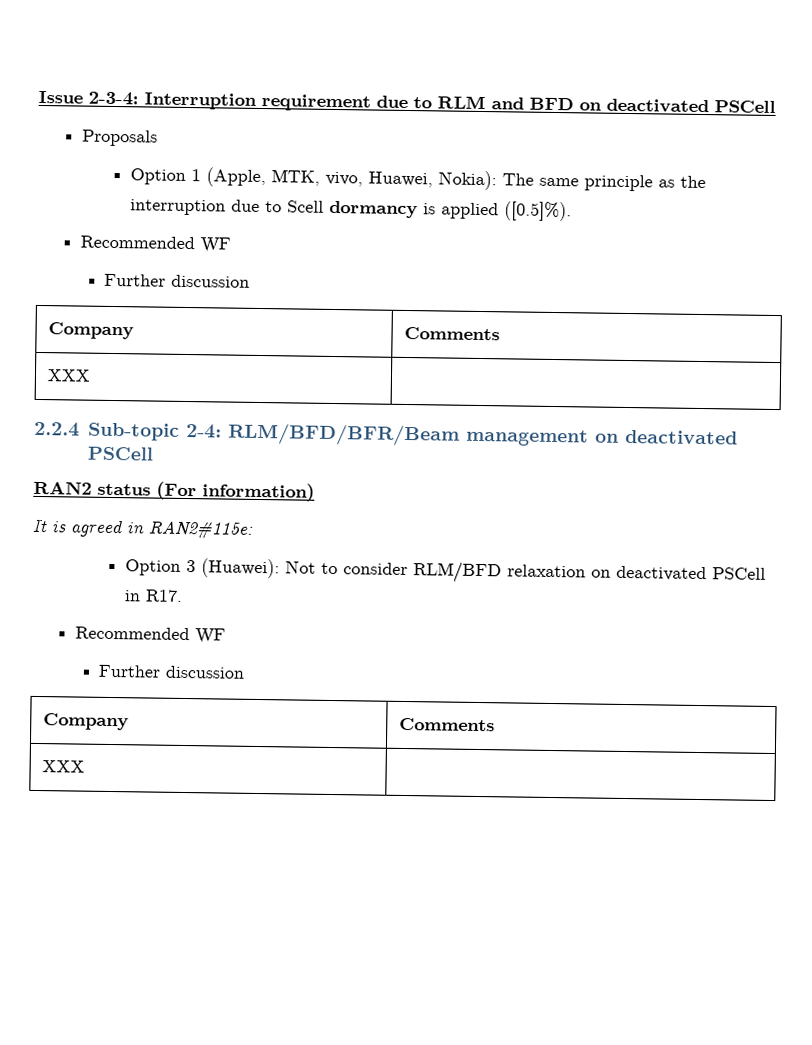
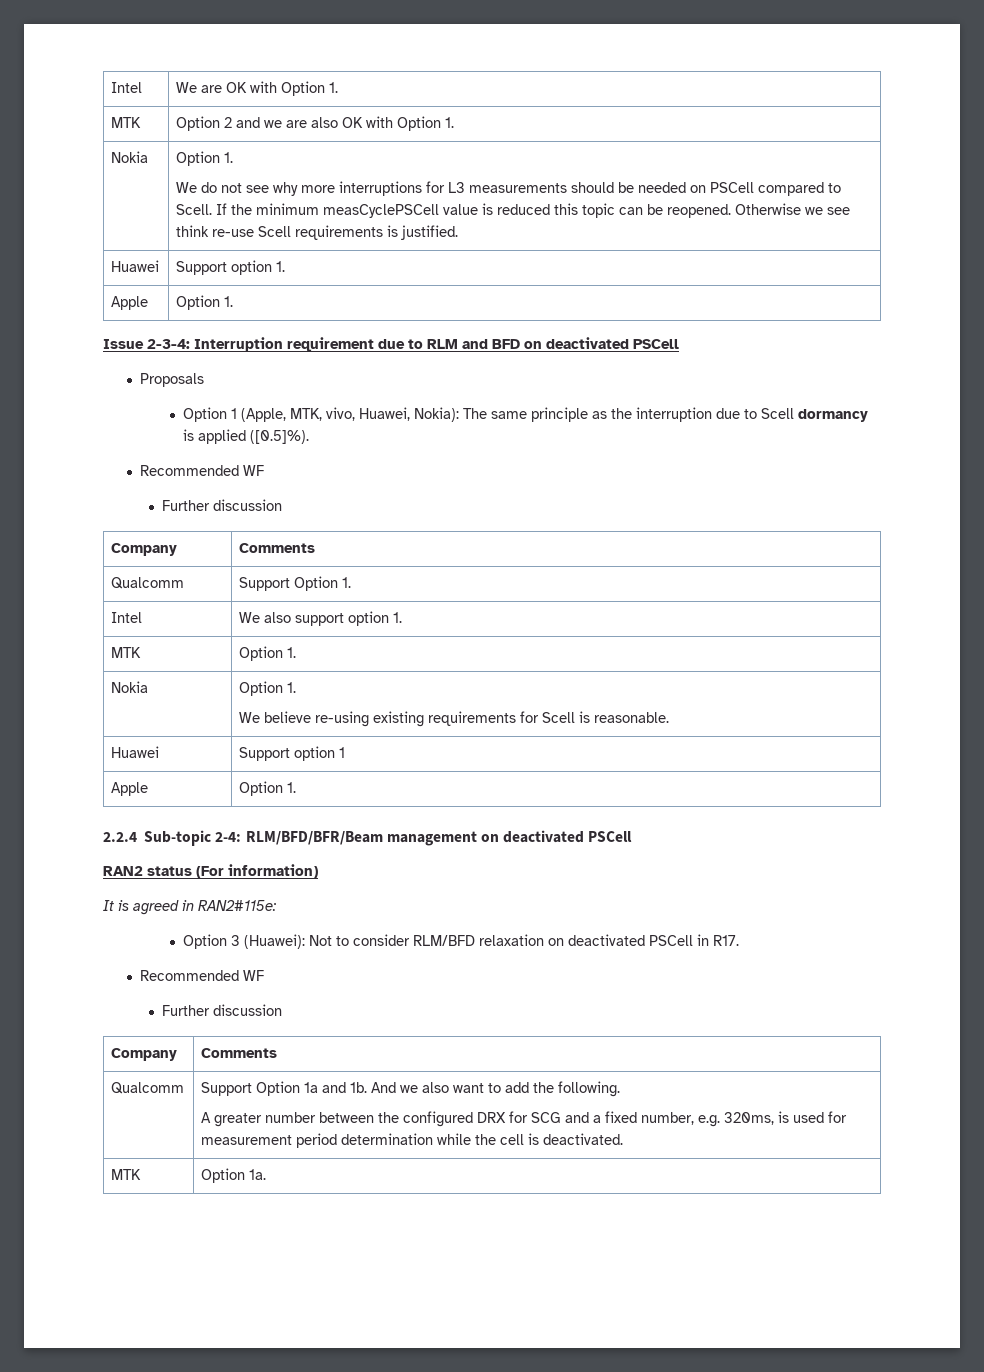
(38, 97) none -> [111,82,143,93] [176,81,339,96] [111,117,142,128] [176,116,455,131] [111,151,149,163] [176,151,234,166] [176,181,842,196] [176,203,851,218] [176,225,459,240] [111,260,160,272] [176,260,286,275] [111,296,149,310] [176,295,234,310] Intel | We are OK with Option 1. // MTK | Option 2 and we are also OK with Option 1. // Nokia | Option 1. // We do not see why more interruptions for L3 measurements should be needed on PSCell compared to Scell. If the minimum measCyclePSCell value is reduced this topic can be reopened. Otherwise we see think re-use Scell requirements is justified. // Huawei | Support option 1. // Apple | Option 1. //
[47,369,92,382] XXX | -> [111,577,185,589] [239,576,352,591] [111,612,143,623] [239,611,403,626] [111,647,142,658] [239,646,297,661] [111,681,149,693] [239,681,297,696] [239,711,670,727] [111,746,160,758] [239,746,346,761] [111,782,149,796] [239,781,297,796] Qualcomm | Support Option 1. // Intel | We also support option 1. // MTK | Option 1. // Nokia | Option 1. // We believe re-using existing requirements for Scell is reasonable. // Huawei | Support option 1 // Apple | Option 1.
[42,760,86,773] XXX | -> [111,1082,185,1094] [201,1081,621,1097] [201,1111,848,1127] [201,1133,624,1148] [111,1169,142,1180] [201,1168,267,1183] Qualcomm | Support Option 1a and 1b. And we also want to add the following. // A greater number between the configured DRX for SCG and a fixed number, e.g. 320ms, is used for measurement period determination while the cell is deactivated. // MTK | Option 1a.

